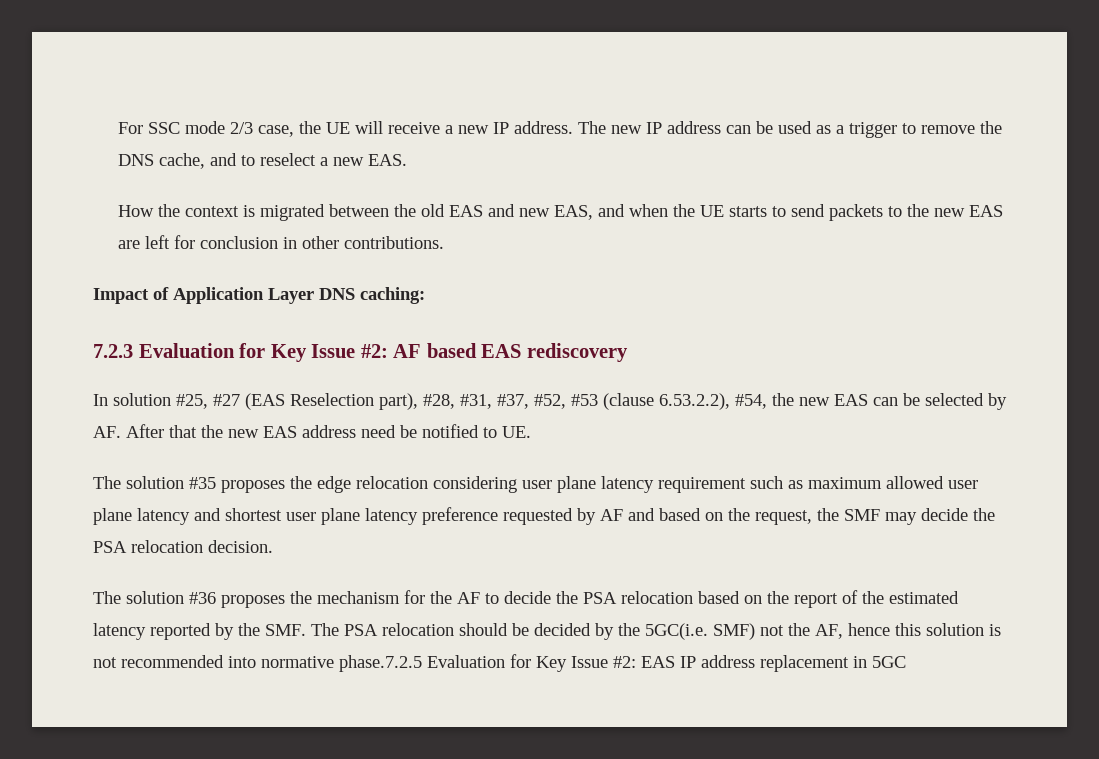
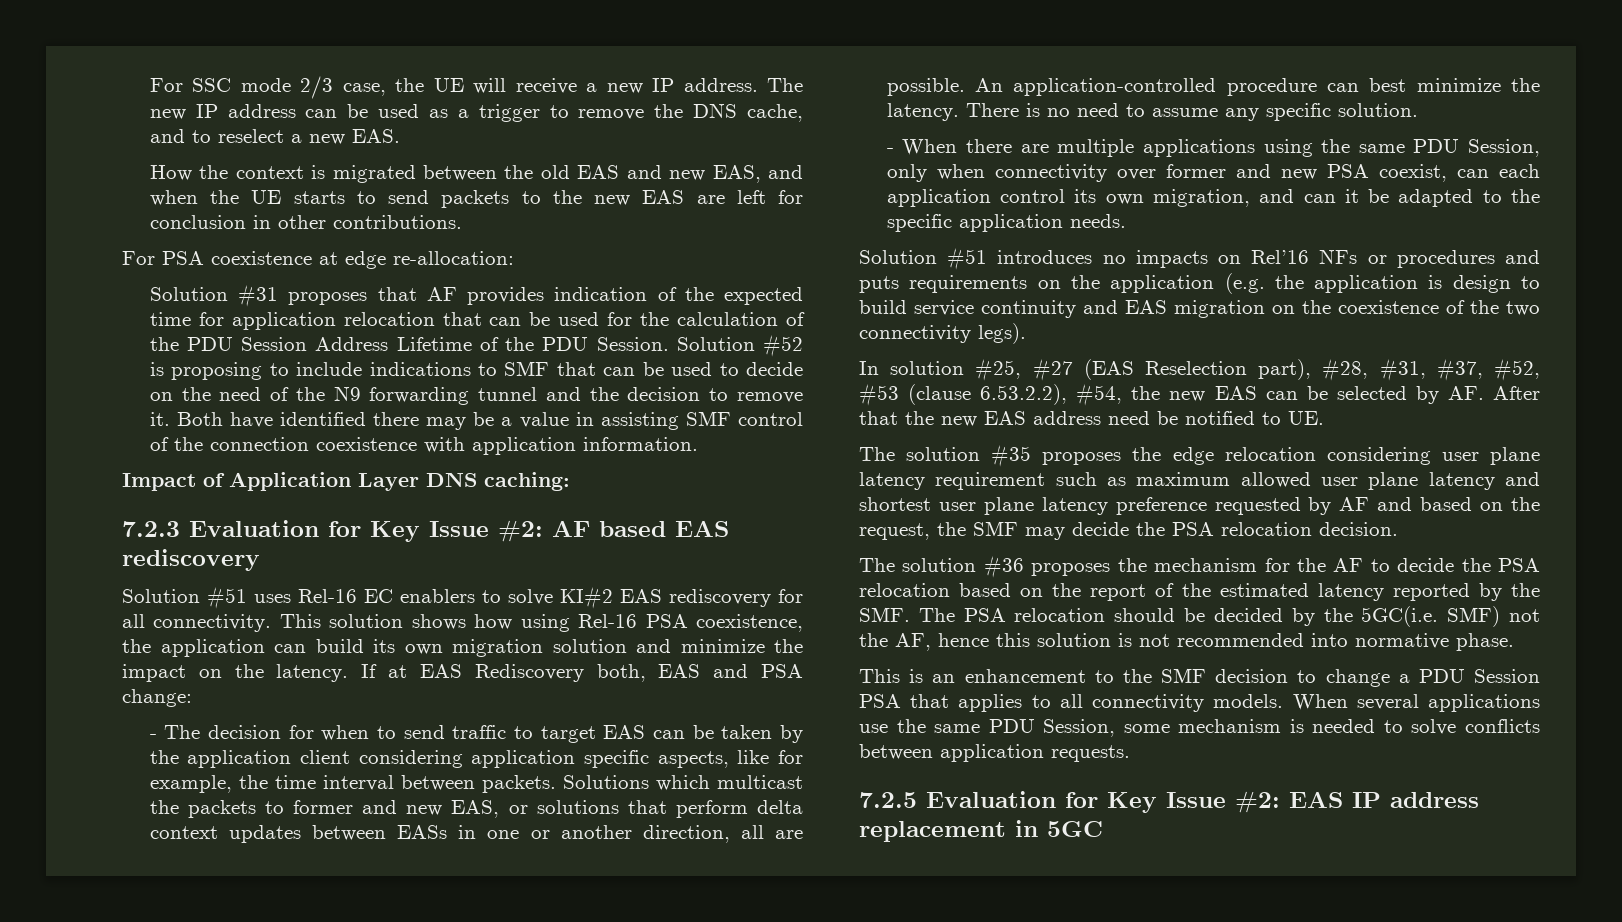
(445, 242) none -> [122,251,514,269] [149,284,803,307] [149,312,805,330] [149,334,803,357] [149,361,803,380] [149,386,803,405] [149,411,803,430] [149,437,698,455] // For PSA coexistence at edge re-allocation: // Solution #31 proposes that AF provides indication of the expected time for application relocation that can be used for the calculation of the PDU Session Address Lifetime of the PDU Session. Solution #52 is proposing to include indications to SMF that can be used to decide on the need of the N9 forwarding tunnel and the decision to remove it. Both have identified there may be a value in assisting SMF control of the connection coexistence with application information.
(628, 352) none -> [122,586,803,609] [122,614,804,632] [122,639,803,657] [122,664,804,682] [122,689,192,707] [149,725,803,743] [149,750,804,768] [149,775,803,793] [149,800,803,818] [149,825,803,843] [886,78,1540,96] [886,103,1418,121] [886,139,1540,157] [886,164,1540,182] [886,189,1540,207] [886,214,1126,232] [859,247,1540,270] [859,273,1540,294] [859,300,1540,318] [859,323,1026,344] // Solution #51 uses Rel-16 EC enablers to solve KI#2 EAS rediscovery for all connectivity. This solution shows how using Rel-16 PSA coexistence, the application can build its own migration solution and minimize the impact on the latency. If at EAS Rediscovery both, EAS and PSA change: // - The decision for when to send traffic to target EAS can be taken by the application client considering application specific aspects, like for example, the time interval between packets. Solutions which multicast the packets to former and new EAS, or solutions that perform delta context updates between EASs in one or another direction, all are possible. An application-controlled procedure can best minimize the latency. There is no need to assume any specific solution. // - When there are multiple applications using the same PDU Session, only when connectivity over former and new PSA coexist, can each application control its own migration, and can it be adapted to the specific application needs. // Solution #51 introduces no impacts on Rel’16 NFs or procedures and puts requirements on the application (e.g. the application is design to build service continuity and EAS migration on the coexistence of the two connectivity legs).
[339,655,422,672] phase.7.2.5 -> [1456,633,1514,651] [859,668,1540,687] [859,694,1540,712] [859,719,1540,737] [859,744,1130,762] [859,792,917,808] phase. // This is an enhancement to the SMF decision to change a PDU Session PSA that applies to all connectivity models. When several applications use the same PDU Session, some mechanism is needed to solve conflicts between application requests. // 7.2.5

